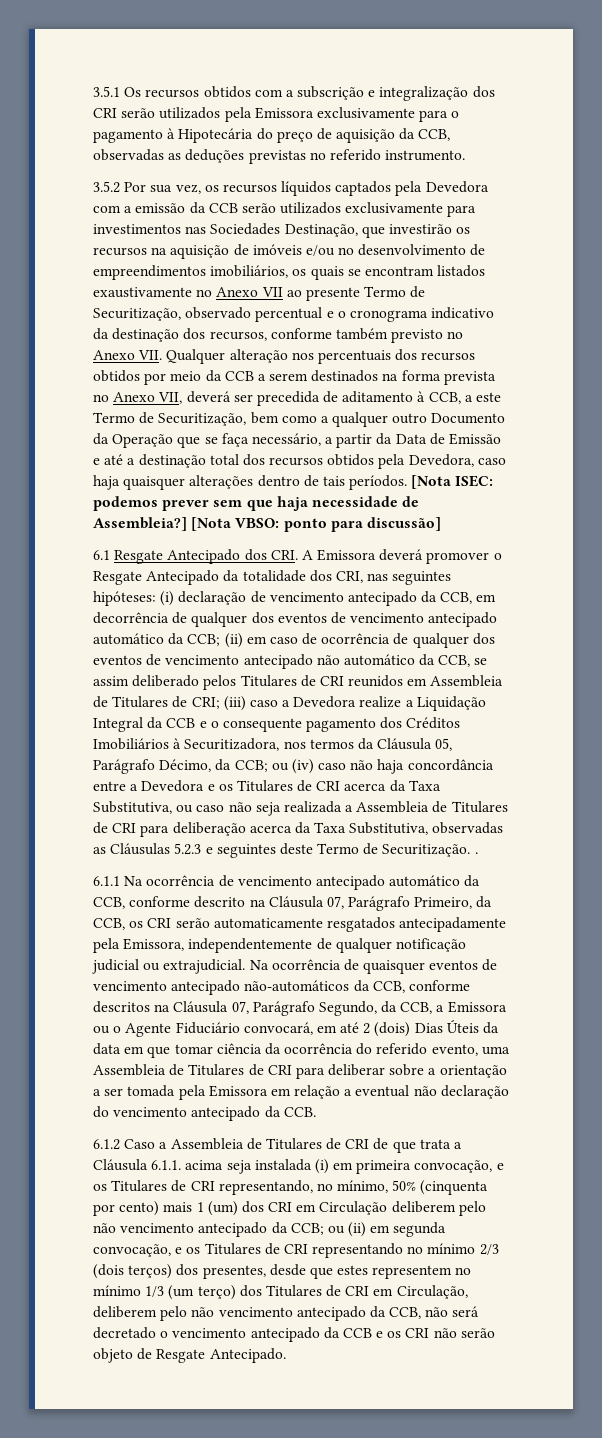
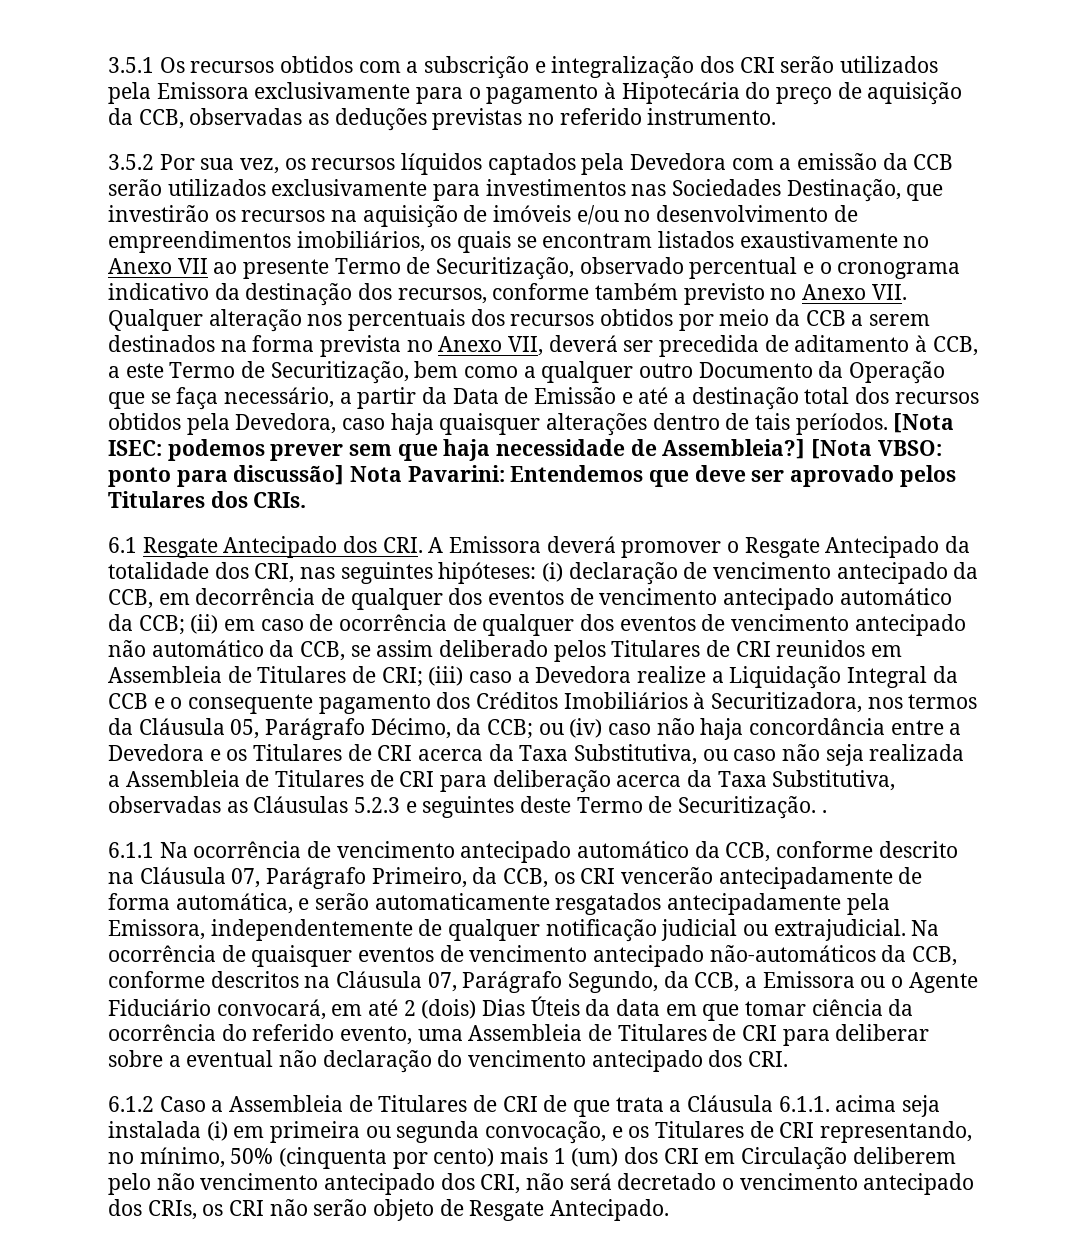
(441, 524) none -> [350,465,956,487] [108,491,307,508] Nota Pavarini: Entendemos que deve ser aprovado pelos Titulares dos CRIs.
(172, 923) none -> [621,867,923,889] [108,893,310,914] vencerão antecipadamente de forma automática, e
[439,1065,507,1078] [93,1085,353,1100] orientação a ser tomada pela Emissora em relação a -> (181, 1061) none
[264,1106,316,1118] da CCB. -> [708,1050,789,1067] dos CRI.
(412, 1167) none -> [365,1121,480,1143] ou segunda
[271,1222,447,1237] [93,1243,499,1258] [93,1264,472,1279] [93,1285,468,1300] [93,1306,422,1321] da CCB; ou (ii) em segunda convocação, e os Titulares de CRI representando no mínimo 2/3 (dois terços) dos presentes, desde que estes representem no mínimo 1/3 (um terço) dos Titulares de CRI em Circulação, deliberem pelo não vencimento antecipado da CCB, -> [440,1173,521,1194] dos CRI,
[323,1327,384,1339] da CCB e -> [108,1199,197,1220] dos CRIs,

